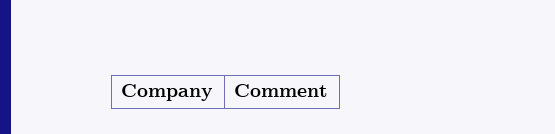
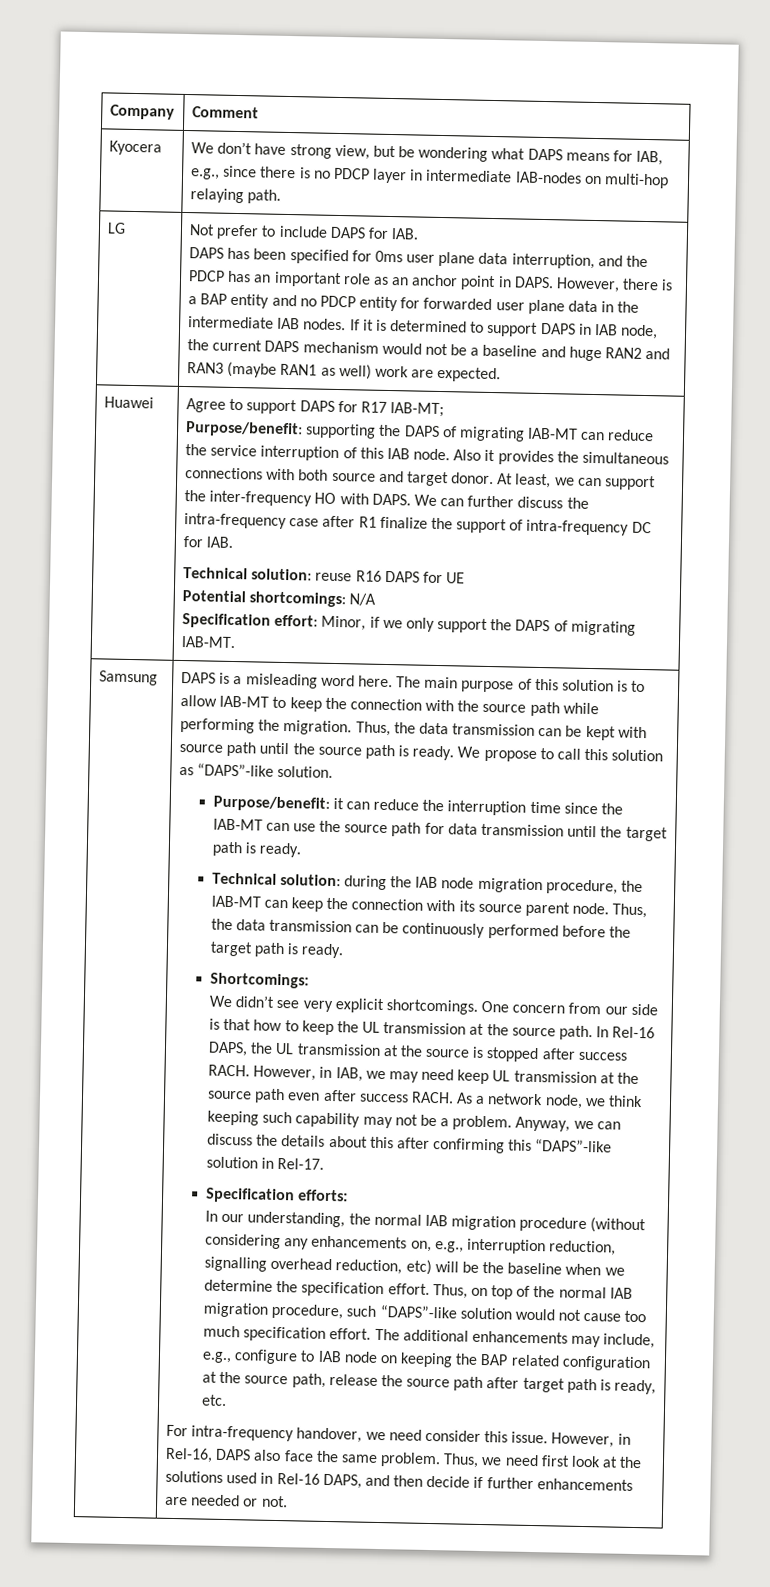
(329, 90) none -> [108,140,162,156] [190,141,664,166] [189,165,670,189] [189,188,282,204] [106,222,126,234] [188,224,420,240] [188,247,649,269] [187,270,674,293] [187,293,640,315] [187,316,659,340] [186,339,671,362] [186,361,502,383] [103,396,154,409] [185,398,445,418] [184,421,655,442] [184,444,670,466] [184,467,657,491] [183,490,589,509] [183,513,652,536] [182,536,234,548] [182,566,466,584] [181,589,377,608] [181,612,636,636] [180,635,236,649] [98,670,158,686] [180,671,646,693] [179,694,599,717] [179,717,647,741] [178,741,664,762] [178,763,334,778] [212,795,624,816] [212,818,668,842] [211,841,302,858] [211,872,644,895] [210,895,648,919] [210,918,632,940] [209,941,345,959] [209,972,309,989] [209,995,658,1016] [209,1018,656,1041] [208,1041,627,1063] [208,1064,640,1085] [208,1088,644,1109] [207,1110,621,1132] [207,1133,613,1154] [206,1156,325,1170] [204,1187,348,1204] [205,1210,647,1234] [205,1233,617,1256] [204,1256,625,1276] [204,1279,633,1300] [203,1302,647,1323] [203,1325,656,1349] [202,1349,651,1372] [202,1371,657,1395] [202,1394,228,1407] [165,1424,631,1448] [164,1447,643,1469] [164,1470,633,1491] [164,1494,288,1508] // Kyocera | We don’t have strong view, but be wondering what DAPS means for IAB, e.g., since there is no PDCP layer in intermediate IAB-nodes on multi-hop relaying path. // LG | Not prefer to include DAPS for IAB. // DAPS has been specified for 0ms user plane data interruption, and the PDCP has an important role as an anchor point in DAPS. However, there is a BAP entity and no PDCP entity for forwarded user plane data in the intermediate IAB nodes. If it is determined to support DAPS in IAB node, the current DAPS mechanism would not be a baseline and huge RAN2 and RAN3 (maybe RAN1 as well) work are expected. // Huawei | Agree to support DAPS for R17 IAB-MT; // Purpose/benefit: supporting the DAPS of migrating IAB-MT can reduce the service interruption of this IAB node. Also it provides the simultaneous connections with both source and target donor. At least, we can support the inter-frequency HO with DAPS. We can further discuss the intra-frequency case after R1 finalize the support of intra-frequency DC for IAB. // Technical solution: reuse R16 DAPS for UE // Potential shortcomings: N/A // Specification effort: Minor, if we only support the DAPS of migrating IAB-MT. // Samsung | DAPS is a misleading word here. The main purpose of this solution is to allow IAB-MT to keep the connection with the source path while performing the migration. Thus, the data transmission can be kept with source path until the source path is ready. We propose to call this solution as “DAPS”-like solution. // Purpose/benefit: it can reduce the interruption time since the IAB-MT can use the source path for data transmission until the target path is ready. // Technical solution: during the IAB node migration procedure, the IAB-MT can keep the connection with its source parent node. Thus, the data transmission can be continuously performed before the target path is ready. // Shortcomings: // We didn’t see very explicit shortcomings. One concern from our side is that how to keep the UL transmission at the source path. In Rel-16 DAPS, the UL transmission at the source is stopped after success RACH. However, in IAB, we may need keep UL transmission at the source path even after success RACH. As a network node, we think keeping such capability may not be a problem. Anyway, we can discuss the details about this after confirming this “DAPS”-like solution in Rel-17. // Specification efforts: // In our understanding, the normal IAB migration procedure (without considering any enhancements on, e.g., interruption reduction, signalling overhead reduction, etc) will be the baseline when we determine the specification effort. Thus, on top of the normal IAB migration procedure, such “DAPS”-like solution would not cause too much specification effort. The additional enhancements may include, e.g., configure to IAB node on keeping the BAP related configuration at the source path, release the source path after target path is ready, etc. // For intra-frequency handover, we need consider this issue. However, in Rel-16, DAPS also face the same problem. Thus, we need first look at the solutions used in Rel-16 DAPS, and then decide if further enhancements are needed or not.

